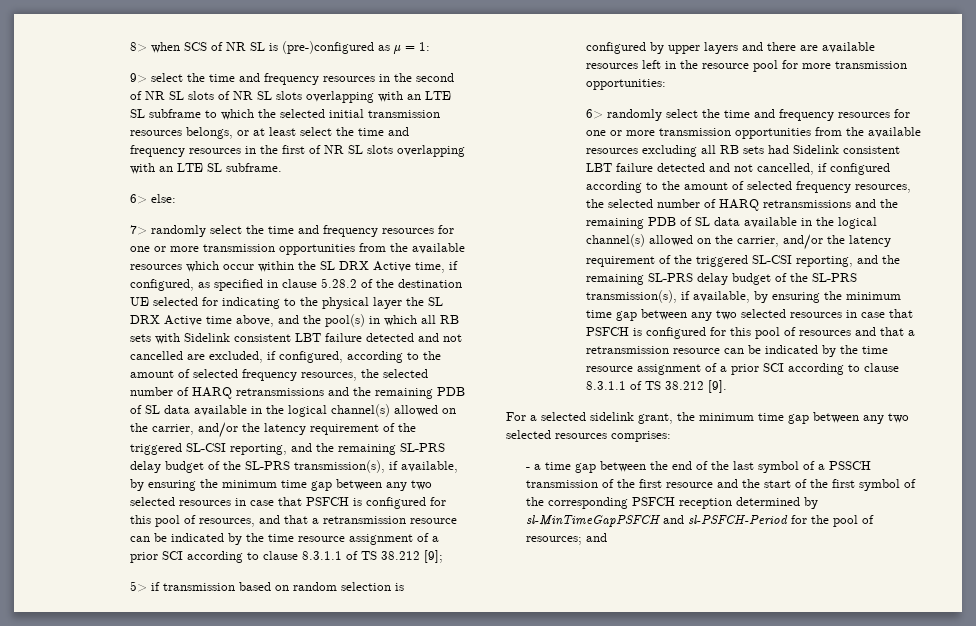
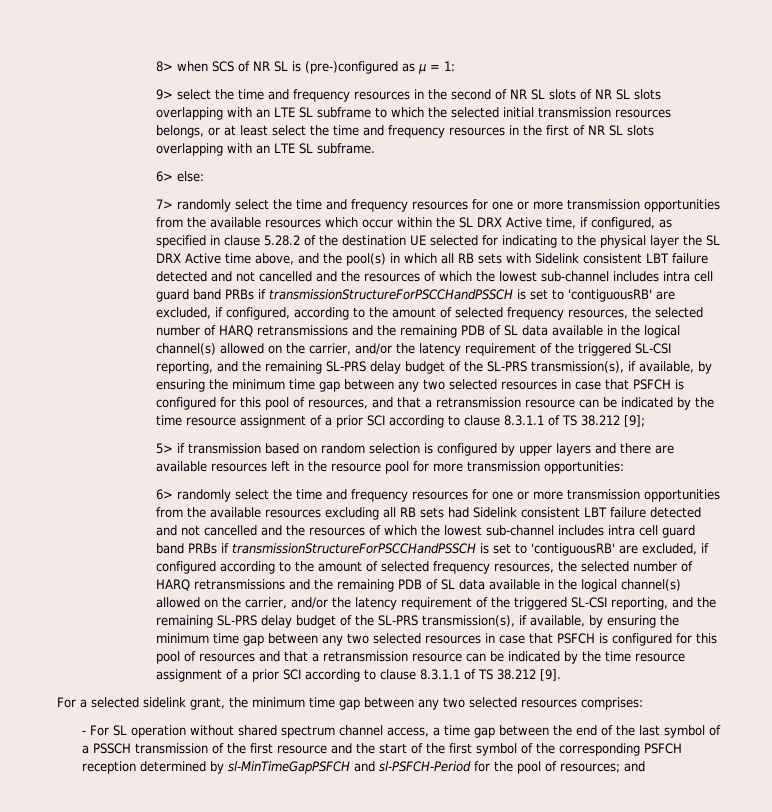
(184, 355) none -> [316,271,714,282] [156,289,653,302] and the resources of which the lowest sub-channel includes intra cell guard band PRBs if transmissionStructureForPSCCHandPSSCH is set to 'contiguousRB'
[757,163,815,175] cancelled, -> [204,525,696,538] [156,543,698,556] cancelled and the resources of which the lowest sub-channel includes intra cell guard band PRBs if transmissionStructureForPSCCHandPSSCH is set to 'contiguousRB' are excluded,
(531, 468) none -> [89,725,429,738] For SL operation without shared spectrum channel access,

